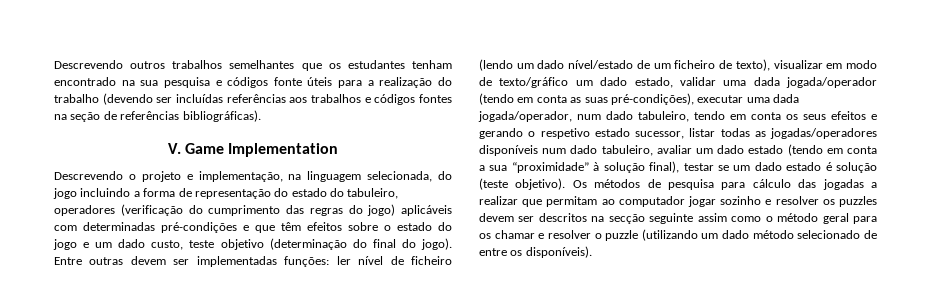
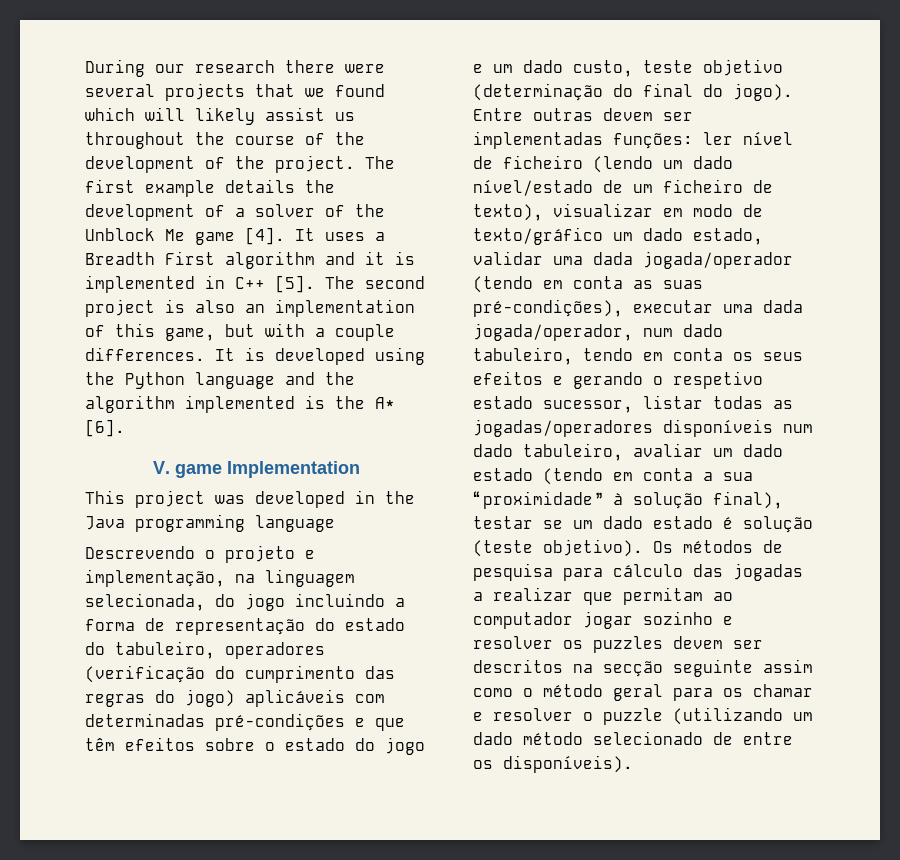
[54,60,453,71] [54,77,452,88] [54,93,453,105] [54,110,261,122] Descrevendo outros trabalhos semelhantes que os estudantes tenham encontrado na sua pesquisa e códigos fonte úteis para a realização do trabalho (devendo ser incluídas referências aos trabalhos e códigos fontes na seção de referências bibliográficas). -> [85,59,385,77] [85,83,385,101] [85,107,355,125] [85,132,365,149] [85,155,395,173] [85,179,335,197] [85,204,385,221] [85,227,385,245] [85,251,415,269] [85,275,425,293] [85,299,415,317] [85,323,395,341] [85,347,425,365] [85,372,355,389] [85,395,395,413] [85,419,125,437] During our research there were several projects that we found which will likely assist us throughout the course of the development of the project. The first example details the development of a solver of the Unblock Me game [4]. It uses a Breadth First algorithm and it is implemented in C++ [5]. The second project is also an implementation of this game, but with a couple differences. It is developed using the Python language and the algorithm implemented is the A* [6].
[185,143,224,154] Game -> [174,464,222,478] game
(339, 150) none -> [85,490,415,508] [85,514,335,532] // This project was developed in the Java programming language

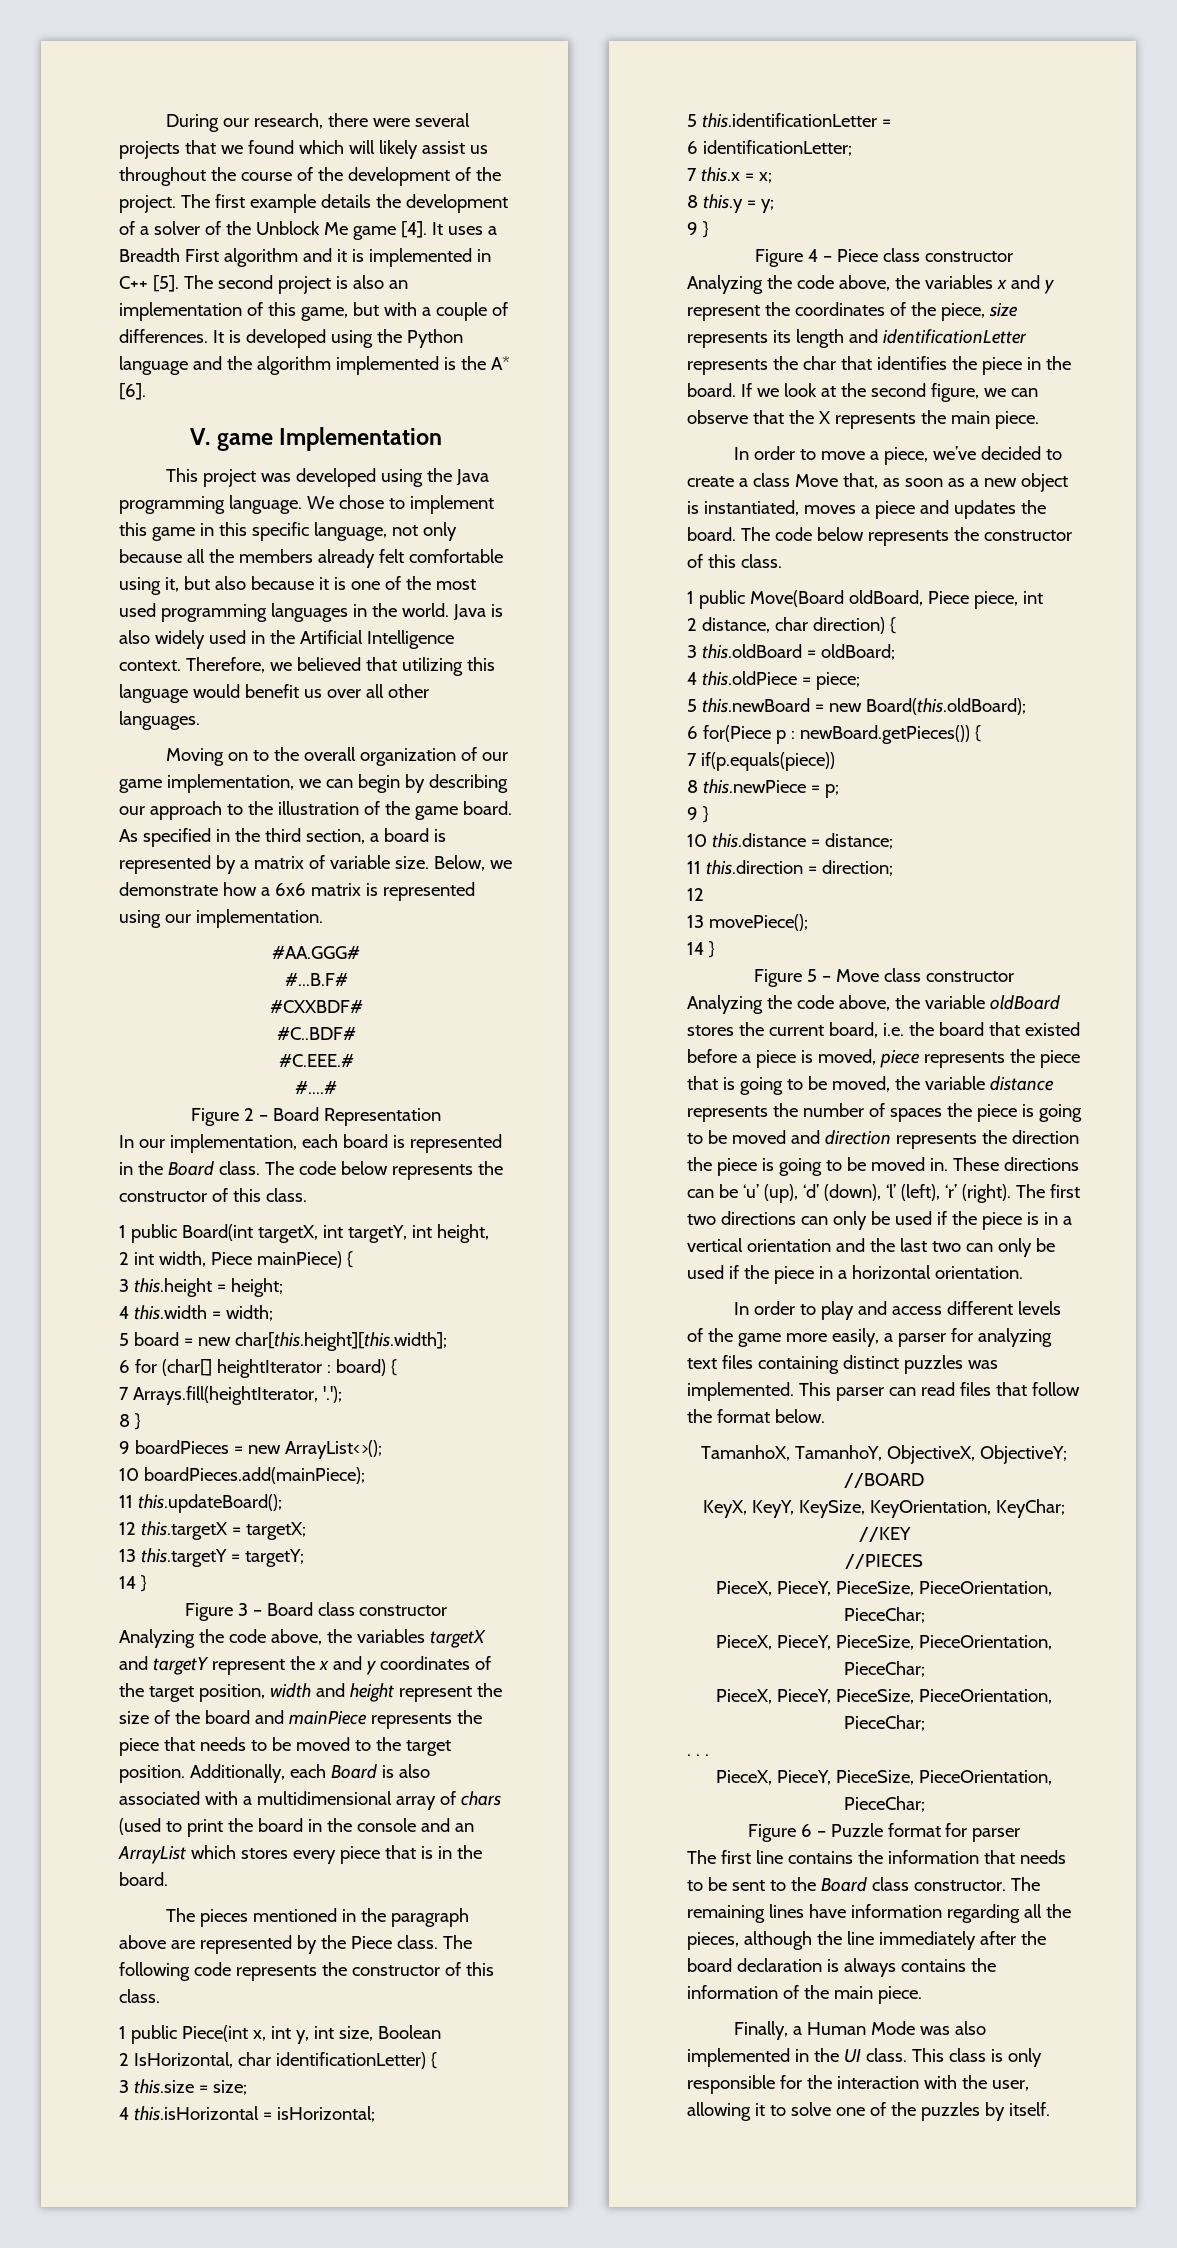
[195,60,275,73] research -> [254,113,324,129] research,
(395, 332) none -> [491,302,508,316] of
[355,490,375,504] in -> [381,469,424,487] using
[255,515,335,532] [85,545,315,563] [85,569,355,587] [85,593,405,611] [85,618,405,635] [85,641,325,659] [85,665,395,683] [85,689,385,707] [85,713,405,731] [85,737,425,755] [473,59,783,77] [473,83,793,101] [473,108,693,121] [473,131,793,149] [473,155,733,173] [473,179,773,196] [473,203,763,221] [473,227,763,245] [473,251,793,269] [473,276,703,293] [473,299,803,317] [473,323,723,341] [473,347,803,365] [473,371,763,389] [473,395,793,413] [473,419,813,437] [473,443,783,461] [473,468,753,485] [473,491,783,509] [473,516,813,533] [473,539,783,557] [473,563,803,581] [473,587,733,605] [473,611,733,629] [473,636,763,653] [473,659,813,677] [473,684,813,701] [473,707,813,725] [473,731,793,745] [473,755,633,773] language // Descrevendo o projeto e implementação, na linguagem selecionada, do jogo incluindo a forma de representação do estado do tabuleiro, operadores (verificação do cumprimento das regras do jogo) aplicáveis com determinadas pré-condições e que têm efeitos sobre o estado do jogo e um dado custo, teste objetivo (determinação do final do jogo). Entre outras devem ser implementadas funções: ler nível de ficheiro (lendo um dado nível/estado de um ficheiro de texto), visualizar em modo de texto/gráfico um dado estado, validar uma dada jogada/operador (tendo em conta as suas pré-condições), executar uma dada jogada/operador, num dado tabuleiro, tendo em conta os seus efeitos e gerando o respetivo estado sucessor, listar todas as jogadas/operadores disponíveis num dado tabuleiro, avaliar um dado estado (tendo em conta a sua “proximidade” à solução final), testar se um dado estado é solução (teste objetivo). Os métodos de pesquisa para cálculo das jogadas a realizar que permitam ao computador jogar sozinho e resolver os puzzles devem ser descritos na secção seguinte assim como o método geral para os chamar e resolver o puzzle (utilizando um dado método selecionado de entre os disponíveis). -> [228,495,494,514] [119,522,457,541] [119,549,503,568] [119,576,476,595] [119,603,503,622] [119,630,454,649] [119,657,495,676] [119,684,429,703] [119,711,200,730] [166,747,509,766] [119,774,508,793] [119,801,512,820] [119,828,446,847] [119,855,512,874] [119,882,475,901] [119,909,323,928] [272,946,360,959] [284,973,348,986] [269,1000,363,1013] [276,1027,356,1040] [278,1054,354,1067] [295,1081,337,1094] [191,1107,441,1126] [119,1134,502,1153] [119,1161,503,1180] [119,1188,307,1202] [119,1224,489,1243] [119,1251,353,1268] [119,1278,283,1297] [119,1305,273,1321] [119,1332,447,1351] [119,1359,397,1378] [119,1386,342,1405] [119,1413,141,1430] [119,1440,382,1459] [119,1467,365,1484] [119,1494,282,1513] [119,1521,306,1540] [119,1548,304,1567] [119,1575,147,1592] [184,1602,448,1621] [119,1629,486,1648] [119,1656,491,1675] [119,1683,502,1702] [119,1710,482,1729] [119,1737,451,1756] [119,1764,430,1783] [119,1791,501,1810] [119,1818,474,1837] [118,1845,482,1864] [119,1872,168,1886] [166,1908,470,1927] [119,1935,472,1954] [119,1962,494,1981] [119,1989,160,2003] [119,2025,441,2044] [119,2052,437,2069] [119,2079,247,2095] [119,2106,375,2122] [687,113,891,128] [687,140,852,156] [687,167,772,183] [687,194,774,213] [687,221,709,238] [755,248,1013,267] [687,275,1054,294] [687,302,1018,321] [687,329,1027,348] [687,356,1071,375] [687,383,1038,402] [687,410,1039,429] [734,446,1063,465] [687,473,1068,492] [687,500,1046,519] [687,527,1072,546] [687,554,782,568] [687,590,1043,609] [687,617,896,634] [687,644,895,660] [687,671,860,690] [687,698,1026,715] [687,725,981,744] [687,752,835,771] [687,779,839,798] [687,806,709,823] [687,833,893,849] [687,860,893,876] [687,888,704,901] [687,914,808,931] [687,941,715,958] [754,968,1014,987] [687,995,1060,1014] [687,1022,1080,1038] [687,1049,1080,1068] [687,1076,1054,1095] [687,1103,1082,1122] [687,1130,1079,1149] [687,1157,1079,1176] [687,1184,1080,1203] [687,1211,1072,1230] [687,1238,1055,1257] [687,1265,1023,1284] [734,1301,1062,1320] [687,1328,1052,1347] [687,1355,998,1374] [687,1382,1080,1401] [687,1409,825,1423] [700,1445,1068,1464] [844,1473,925,1488] [702,1499,1066,1518] [858,1527,911,1542] [845,1554,924,1569] [715,1581,1053,1596] [843,1607,925,1623] [715,1635,1053,1650] [843,1661,925,1677] [715,1689,1053,1704] [843,1715,925,1731] [687,1754,709,1756] [715,1770,1053,1785] [843,1796,925,1812] [747,1823,1021,1842] [687,1850,1066,1864] [687,1877,1040,1892] [687,1904,1071,1923] [687,1931,1046,1950] [687,1958,996,1977] [687,1985,922,2004] [734,2021,987,2040] [687,2048,1042,2067] [687,2075,1029,2094] [687,2102,1050,2121] language. We chose to implement this game in this specific language, not only because all the members already felt comfortable using it, but also because it is one of the most used programming languages in the world. Java is also widely used in the Artificial Intelligence context. Therefore, we believed that utilizing this language would benefit us over all other languages. // Moving on to the overall organization of our game implementation, we can begin by describing our approach to the illustration of the game board. As specified in the third section, a board is represented by a matrix of variable size. Below, we demonstrate how a 6x6 matrix is represented using our implementation. // #AA.GGG# // #...B.F# // #CXXBDF# // #C..BDF# // #C.EEE.# // #....# // Figure 2 – Board Representation // In our implementation, each board is represented in the Board class. The code below represents the constructor of this class. // 1 public Board(int targetX, int targetY, int height, // 2 int width, Piece mainPiece) { // 3 this.height = height; // 4 this.width = width; // 5 board = new char[this.height][this.width]; // 6 for (char[] heightIterator : board) { // 7 Arrays.fill(heightIterator, '.'); // 8 } // 9 boardPieces = new ArrayList<>(); // 10 boardPieces.add(mainPiece); // 11 this.updateBoard(); // 12 this.targetX = targetX; // 13 this.targetY = targetY; // 14 } // Figure 3 – Board class constructor // Analyzing the code above, the variables targetX and targetY represent the x and y coordinates of the target position, width and height represent the size of the board and mainPiece represents the piece that needs to be moved to the target position. Additionally, each Board is also associated with a multidimensional array of chars (used to print the board in the console and an ArrayList which stores every piece that is in the board. // The pieces mentioned in the paragraph above are represented by the Piece class. The following code represents the constructor of this class. // 1 public Piece(int x, int y, int size, Boolean // 2 IsHorizontal, char identificationLetter) { // 3 this.size = size; // 4 this.isHorizontal = isHorizontal; // 5 this.identificationLetter = // 6 identificationLetter; // 7 this.x = x; // 8 this.y = y; // 9 } // Figure 4 – Piece class constructor // Analyzing the code above, the variables x and y represent the coordinates of the piece, size represents its length and identificationLetter represents the char that identifies the piece in the board. If we look at the second figure, we can observe that the X represents the main piece. // In order to move a piece, we’ve decided to create a class Move that, as soon as a new object is instantiated, moves a piece and updates the board. The code below represents the constructor of this class. // 1 public Move(Board oldBoard, Piece piece, int // 2 distance, char direction) { // 3 this.oldBoard = oldBoard; // 4 this.oldPiece = piece; // 5 this.newBoard = new Board(this.oldBoard); // 6 for(Piece p : newBoard.getPieces()) { // 7 if(p.equals(piece)) // 8 this.newPiece = p; // 9 } // 10 this.distance = distance; // 11 this.direction = direction; // 12 // 13 movePiece(); // 14 } // Figure 5 – Move class constructor // Analyzing the code above, the variable oldBoard stores the current board, i.e. the board that existed before a piece is moved, piece represents the piece that is going to be moved, the variable distance represents the number of spaces the piece is going to be moved and direction represents the direction the piece is going to be moved in. These directions can be ‘u’ (up), ‘d’ (down), ‘l’ (left), ‘r’ (right). The first two directions can only be used if the piece is in a vertical orientation and the last two can only be used if the piece in a horizontal orientation. // In order to play and access different levels of the game more easily, a parser for analyzing text files containing distinct puzzles was implemented. This parser can read files that follow the format below. // TamanhoX, TamanhoY, ObjectiveX, ObjectiveY; //BOARD // KeyX, KeyY, KeySize, KeyOrientation, KeyChar; //KEY // //PIECES // PieceX, PieceY, PieceSize, PieceOrientation, PieceChar; // PieceX, PieceY, PieceSize, PieceOrientation, PieceChar; // PieceX, PieceY, PieceSize, PieceOrientation, PieceChar; // . . . // PieceX, PieceY, PieceSize, PieceOrientation, PieceChar; // Figure 6 – Puzzle format for parser // The first line contains the information that needs to be sent to the Board class constructor. The remaining lines have information regarding all the pieces, although the line immediately after the board declaration is always contains the information of the main piece. // Finally, a Human Mode was also implemented in the UI class. This class is only responsible for the interaction with the user, allowing it to solve one of the puzzles by itself.

